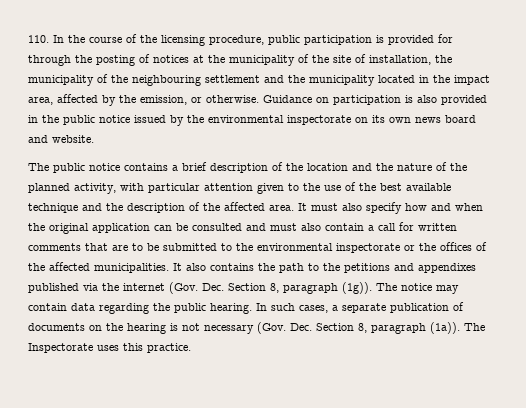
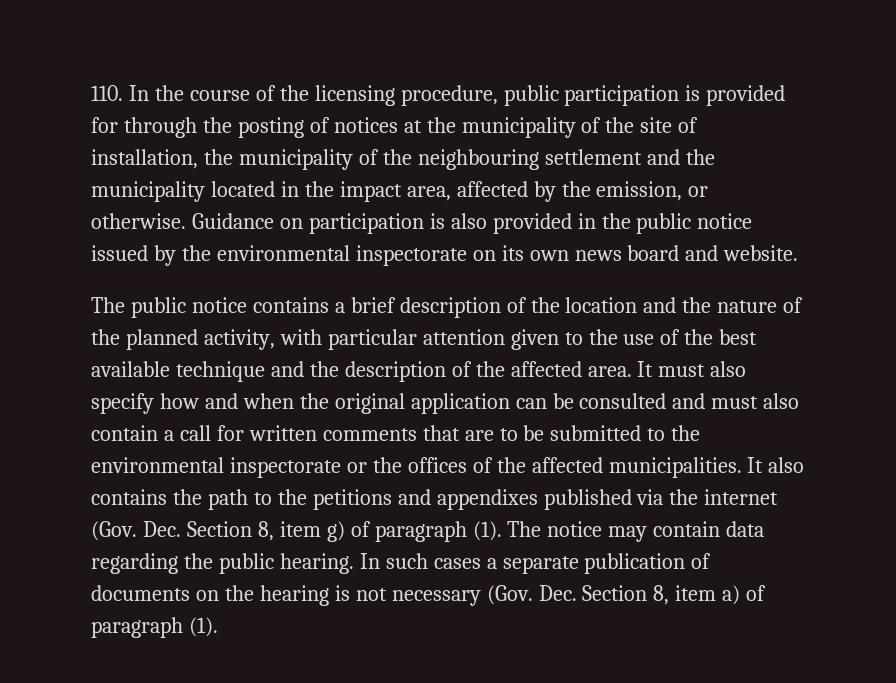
[283,282,372,294] paragraph (1g)). -> [279,521,502,542] item g) of paragraph (1).
[299,305,328,313] cases, -> [433,558,481,569] cases
[371,322,485,334] [28,343,191,353] paragraph (1a)). The Inspectorate uses this practice. -> [675,585,767,605] [91,617,218,638] item a) of paragraph (1).

